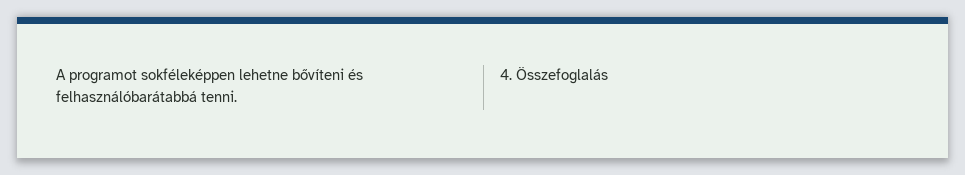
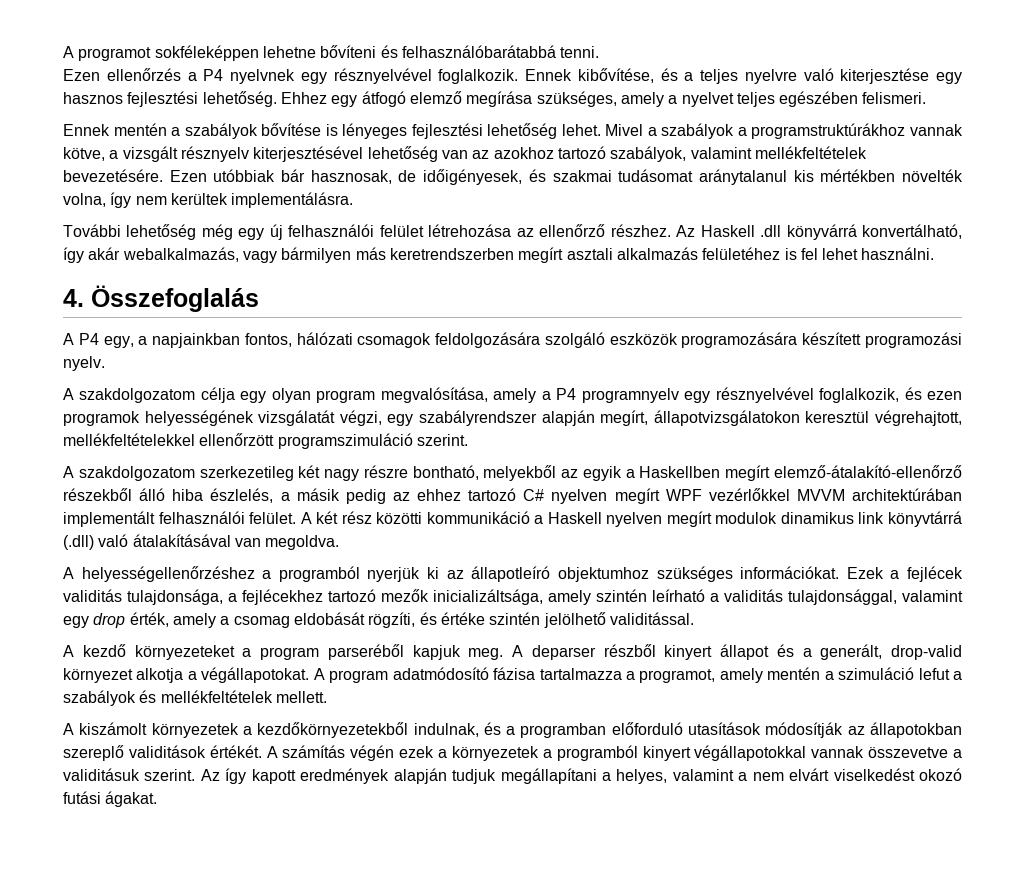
[500,67,608,84] 4. Összefoglalás -> [63,68,962,84] [63,91,927,107] [63,123,963,139] [63,146,867,162] [63,169,964,185] [63,192,354,208] [63,224,963,240] [63,247,935,263] [63,285,259,312] [63,332,962,348] [63,356,105,371] [63,387,963,403] [63,410,963,426] [63,433,468,449] [63,465,962,481] [63,488,962,504] [63,511,962,527] [63,534,340,550] [63,566,964,582] [63,589,963,605] [63,612,694,628] [63,644,962,660] [63,667,962,683] [63,690,327,706] [63,722,962,738] [63,745,963,761] [63,768,962,784] [63,791,158,807] Ezen ellenőrzés a P4 nyelvnek egy résznyelvével foglalkozik. Ennek kibővítése, és a teljes nyelvre való kiterjesztése egy hasznos fejlesztési lehetőség. Ehhez egy átfogó elemző megírása szükséges, amely a nyelvet teljes egészében felismeri. // Ennek mentén a szabályok bővítése is lényeges fejlesztési lehetőség lehet. Mivel a szabályok a programstruktúrákhoz vannak kötve, a vizsgált résznyelv kiterjesztésével lehetőség van az azokhoz tartozó szabályok, valamint mellékfeltételek bevezetésére. Ezen utóbbiak bár hasznosak, de időigényesek, és szakmai tudásomat aránytalanul kis mértékben növelték volna, így nem kerültek implementálásra. // További lehetőség még egy új felhasználói felület létrehozása az ellenőrző részhez. Az Haskell .dll könyvárrá konvertálható, így akár webalkalmazás, vagy bármilyen más keretrendszerben megírt asztali alkalmazás felületéhez is fel lehet használni. // 4. Összefoglalás // A P4 egy, a napjainkban fontos, hálózati csomagok feldolgozására szolgáló eszközök programozására készített programozási nyelv. // A szakdolgozatom célja egy olyan program megvalósítása, amely a P4 programnyelv egy résznyelvével foglalkozik, és ezen programok helyességének vizsgálatát végzi, egy szabályrendszer alapján megírt, állapotvizsgálatokon keresztül végrehajtott, mellékfeltételekkel ellenőrzött programszimuláció szerint. // A szakdolgozatom szerkezetileg két nagy részre bontható, melyekből az egyik a Haskellben megírt elemző-átalakító-ellenőrző részekből álló hiba észlelés, a másik pedig az ehhez tartozó C# nyelven megírt WPF vezérlőkkel MVVM architektúrában implementált felhasználói felület. A két rész közötti kommunikáció a Haskell nyelven megírt modulok dinamikus link könyvtárrá (.dll) való átalakításával van megoldva. // A helyességellenőrzéshez a programból nyerjük ki az állapotleíró objektumhoz szükséges információkat. Ezek a fejlécek validitás tulajdonsága, a fejlécekhez tartozó mezők inicializáltsága, amely szintén leírható a validitás tulajdonsággal, valamint egy drop érték, amely a csomag eldobását rögzíti, és értéke szintén jelölhető validitással. // A kezdő környezeteket a program parseréből kapjuk meg. A deparser részből kinyert állapot és a generált, drop-valid környezet alkotja a végállapotokat. A program adatmódosító fázisa tartalmazza a programot, amely mentén a szimuláció lefut a szabályok és mellékfeltételek mellett. // A kiszámolt környezetek a kezdőkörnyezetekből indulnak, és a programban előforduló utasítások módosítják az állapotokban szereplő validitások értékét. A számítás végén ezek a környezetek a programból kinyert végállapotokkal vannak összevetve a validitásuk szerint. Az így kapott eredmények alapján tudjuk megállapítani a helyes, valamint a nem elvárt viselkedést okozó futási ágakat.

